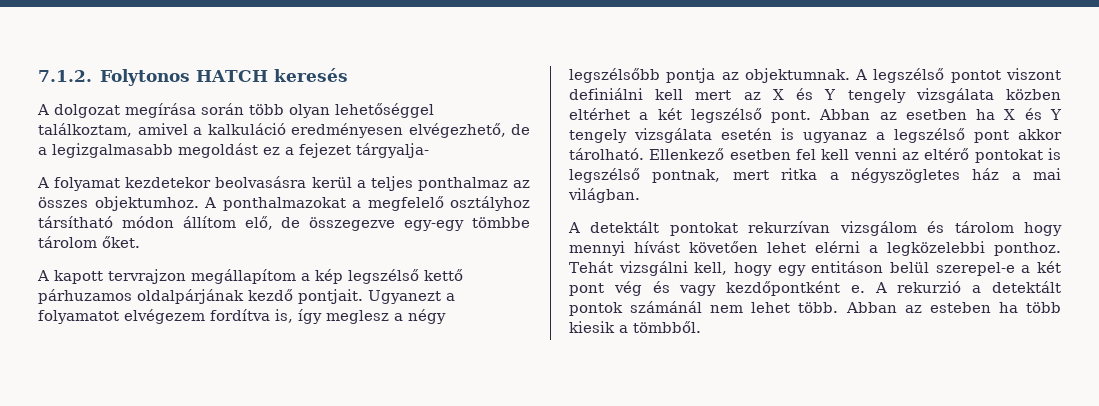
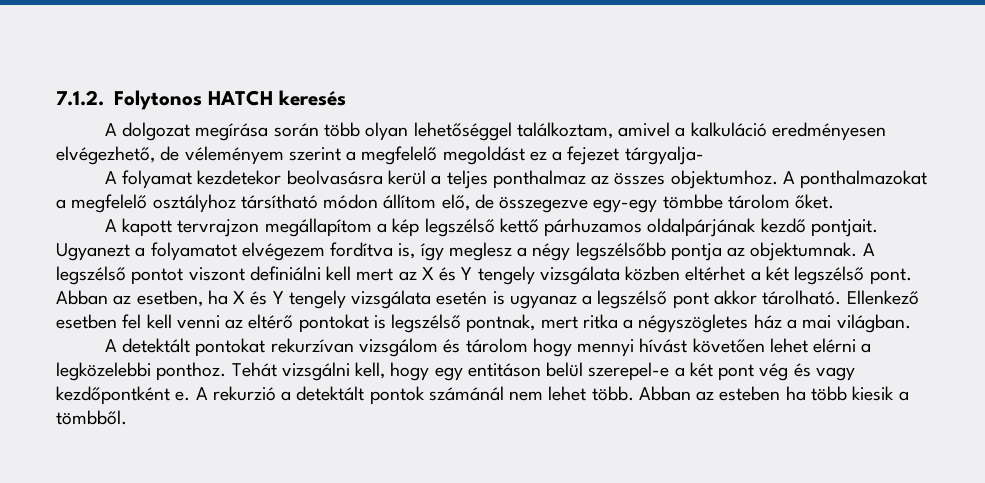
[38,143,173,158] a legizgalmasabb -> [184,146,438,165] véleményem szerint a megfelelő
[905,109,967,120] esetben -> [136,290,203,307] esetben,

